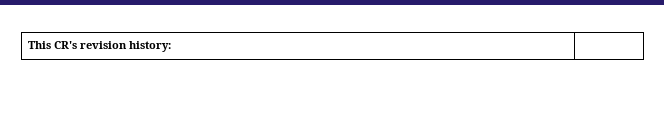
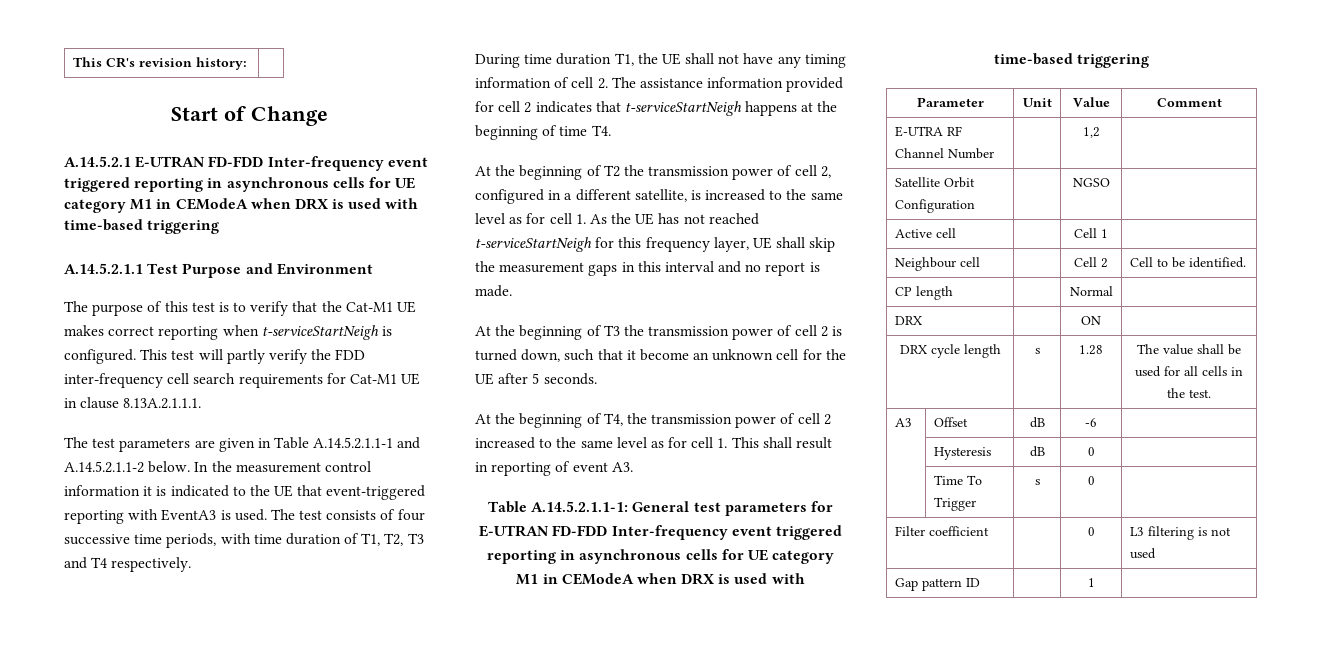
(172, 46) none -> [171,106,328,126] [64,156,428,171] [64,177,416,192] [64,198,419,213] [64,219,220,234] [64,263,373,278] [64,301,417,316] [64,325,392,340] [64,349,366,364] [64,373,421,388] [64,397,202,409] [64,437,421,452] [64,461,371,473] [64,485,426,500] [64,509,425,524] [64,533,424,548] [64,557,192,572] [475,53,846,68] [475,77,844,92] [475,101,838,116] [475,125,611,140] [475,165,831,180] [475,189,843,204] [475,213,759,225] [475,237,836,252] [475,261,820,276] [475,285,512,297] [475,325,843,340] [475,349,846,362] [475,373,597,385] [475,413,831,428] [475,437,833,449] [475,461,633,476] [488,501,833,516] [479,525,842,540] [486,549,835,564] [516,573,805,585] [993,53,1150,68] [916,97,984,107] [1022,98,1052,107] [1072,97,1110,107] [1156,98,1222,107] [894,126,962,137] [894,148,994,159] [1082,127,1100,138] [894,177,975,188] [894,199,975,213] [1072,178,1110,187] [894,228,956,238] [1074,228,1108,238] [894,257,980,271] [1074,257,1108,268] [1129,257,1246,268] [894,286,953,300] [1069,286,1113,296] [894,316,923,325] [1081,316,1101,325] [899,344,1001,358] [1034,348,1040,354] [1079,345,1103,355] [1137,344,1241,355] [1135,366,1243,377] [1167,388,1211,398] [894,418,912,427] [933,417,968,427] [1029,417,1045,428] [1085,418,1097,427] [933,447,991,460] [1029,446,1045,457] [1087,447,1095,456] [933,475,982,485] [933,497,976,511] [1034,479,1040,485] [1087,476,1095,485] [894,526,989,536] [1087,527,1095,536] [1129,526,1231,540] [1129,548,1156,559] [894,578,980,591] [1087,578,1095,587] // Start of Change // A.14.5.2.1 E-UTRAN FD-FDD Inter-frequency event triggered reporting in asynchronous cells for UE category M1 in CEModeA when DRX is used with time-based triggering // A.14.5.2.1.1 Test Purpose and Environment // The purpose of this test is to verify that the Cat-M1 UE makes correct reporting when t-serviceStartNeigh is configured. This test will partly verify the FDD inter-frequency cell search requirements for Cat-M1 UE in clause 8.13A.2.1.1.1. // The test parameters are given in Table A.14.5.2.1.1-1 and A.14.5.2.1.1-2 below. In the measurement control information it is indicated to the UE that event-triggered reporting with EventA3 is used. The test consists of four successive time periods, with time duration of T1, T2, T3 and T4 respectively. // During time duration T1, the UE shall not have any timing information of cell 2. The assistance information provided for cell 2 indicates that t-serviceStartNeigh happens at the beginning of time T4. // At the beginning of T2 the transmission power of cell 2, configured in a different satellite, is increased to the same level as for cell 1. As the UE has not reached t-serviceStartNeigh for this frequency layer, UE shall skip the measurement gaps in this interval and no report is made. // At the beginning of T3 the transmission power of cell 2 is turned down, such that it become an unknown cell for the UE after 5 seconds. // At the beginning of T4, the transmission power of cell 2 increased to the same level as for cell 1. This shall result in reporting of event A3. // Table A.14.5.2.1.1-1: General test parameters for E-UTRAN FD-FDD Inter-frequency event triggered reporting in asynchronous cells for UE category M1 in CEModeA when DRX is used with time-based triggering // Parameter | Unit | Value | Comment // E-UTRA RF Channel Number | | 1,2 | // Satellite Orbit Configuration | | NGSO | // Active cell | | Cell 1 | // Neighbour cell | | Cell 2 | Cell to be identified. // CP length | | Normal | // DRX | | ON | // DRX cycle length | s | 1.28 | The value shall be used for all cells in the test. // A3 | Offset | dB | -6 | // | Hysteresis | dB | 0 | // | Time To Trigger | s | 0 | // Filter coefficient | | 0 | L3 filtering is not used // Gap pattern ID | | 1 |

